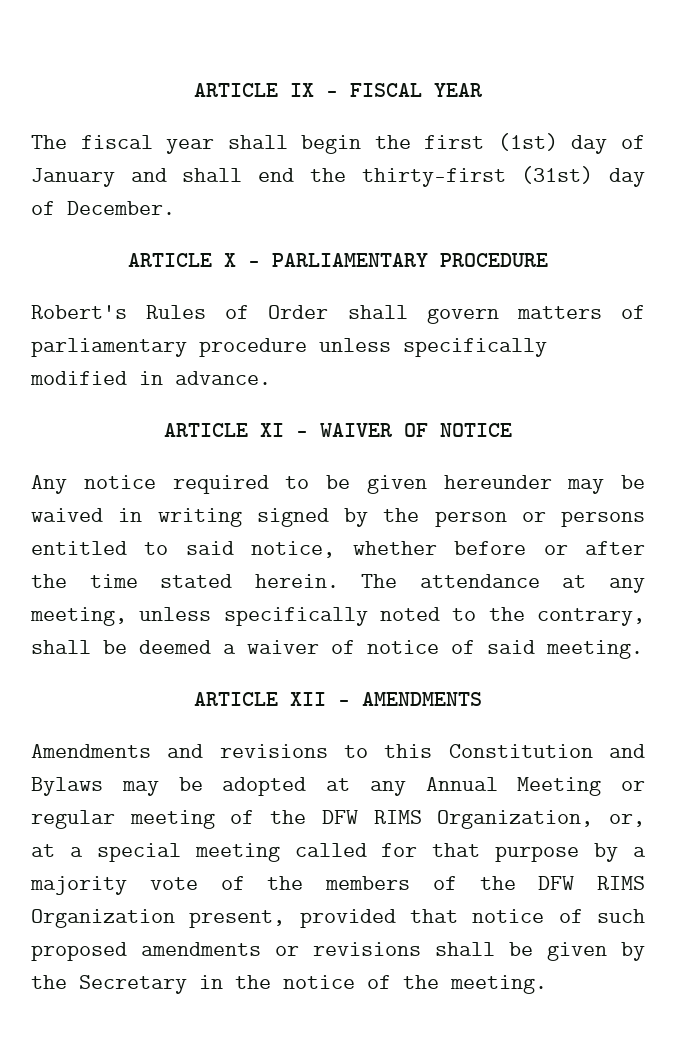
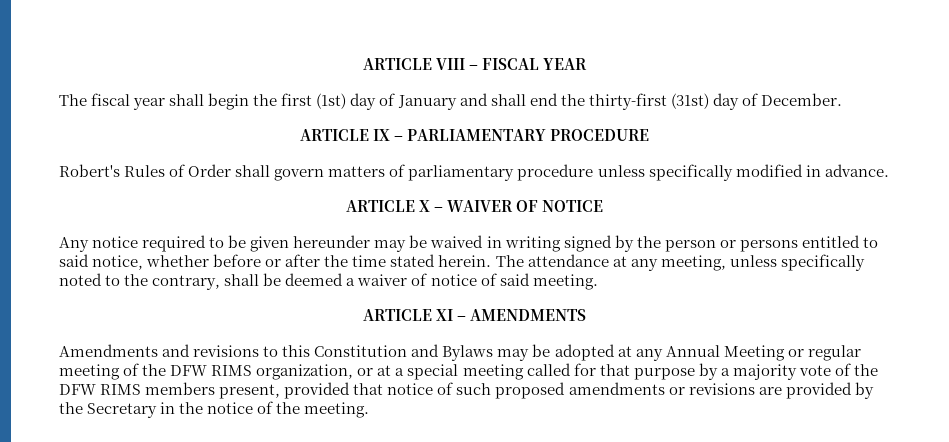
[194,83,314,97] ARTICLE IX -> [362,58,465,70] ARTICLE VIII
[224,253,236,267] X -> [372,129,390,141] IX
[260,423,284,437] XI -> [418,200,430,212] X
[290,692,326,706] XII -> [435,309,453,321] XI
[437,810,645,829] Organization, or, -> [256,364,374,380] organization, or
[325,876,645,890] [31,909,175,928] members of the DFW RIMS Organization -> [59,382,216,395] DFW RIMS members
[435,942,607,961] shall be given -> [758,382,852,399] are provided

